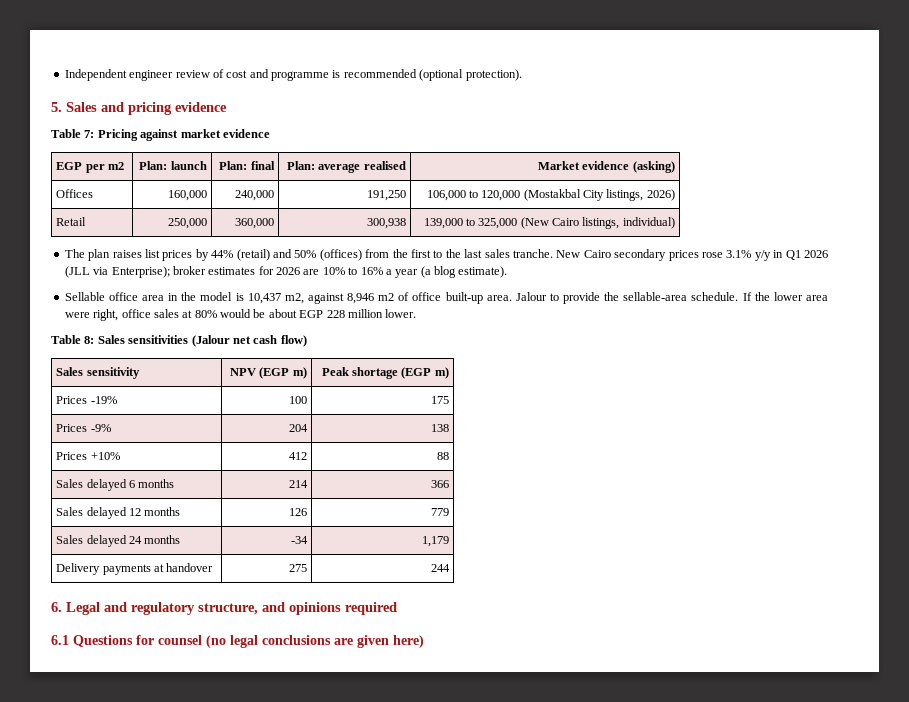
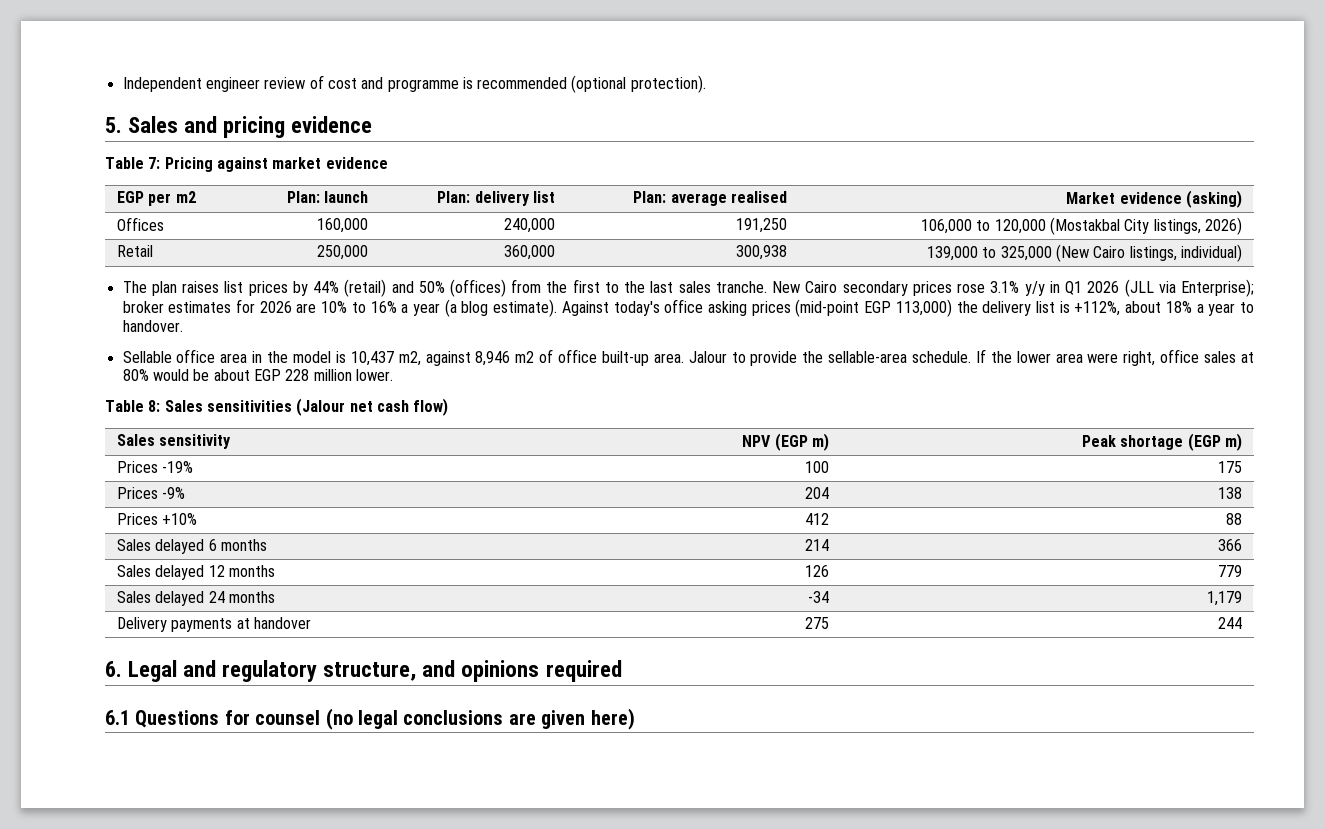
[250,161,275,170] final -> [474,191,556,206] delivery list
(508, 272) none -> [561,299,1255,317] [122,320,183,332] Against today's office asking prices (mid-point EGP 113,000) the delivery list is +112%, about 18% a year to handover.

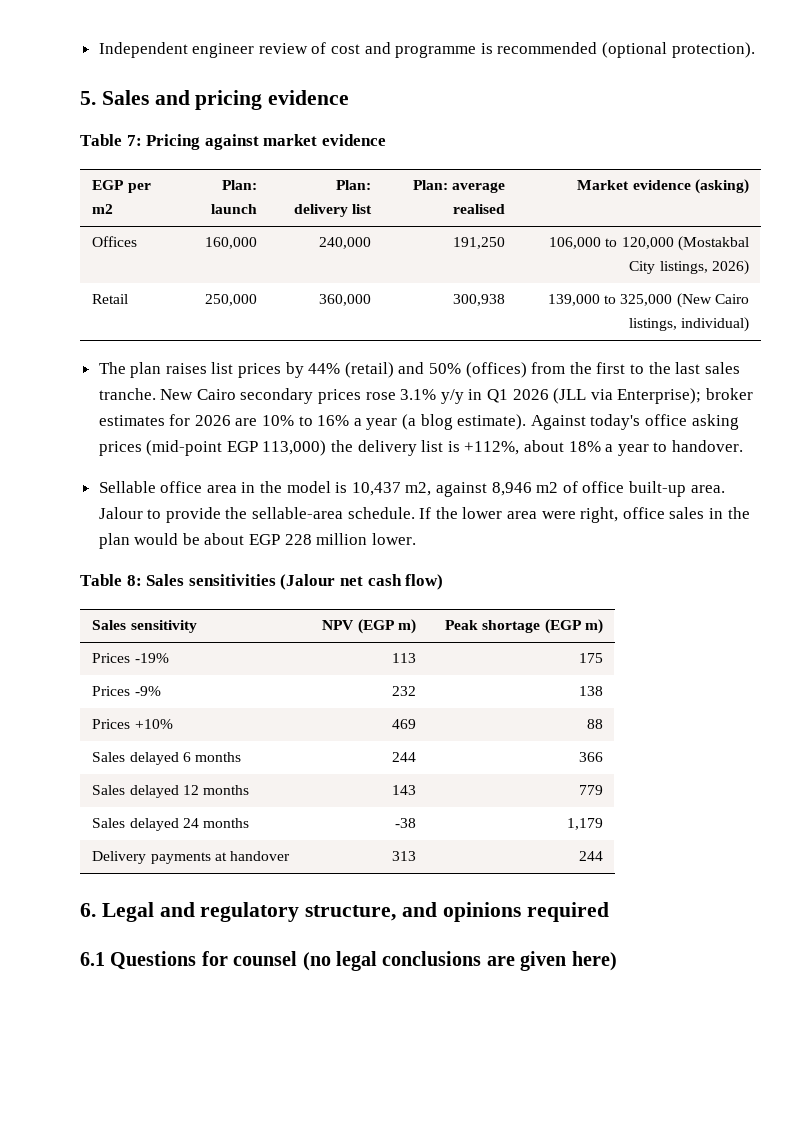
[1241,352,1255,363] [122,369,149,381] at 80% -> [708,507,750,519] [98,533,130,549] in the plan
[805,461,830,473] 100 -> [391,653,416,663] 113
[805,487,830,499] 204 -> [391,686,416,696] 232
[805,513,830,525] 412 -> [391,719,416,729] 469
[805,539,830,551] 214 -> [391,752,416,762] 244
[805,565,830,577] 126 -> [391,785,416,795] 143
[808,591,830,603] -34 -> [394,818,416,828] -38
[805,617,830,629] 275 -> [391,851,416,861] 313

